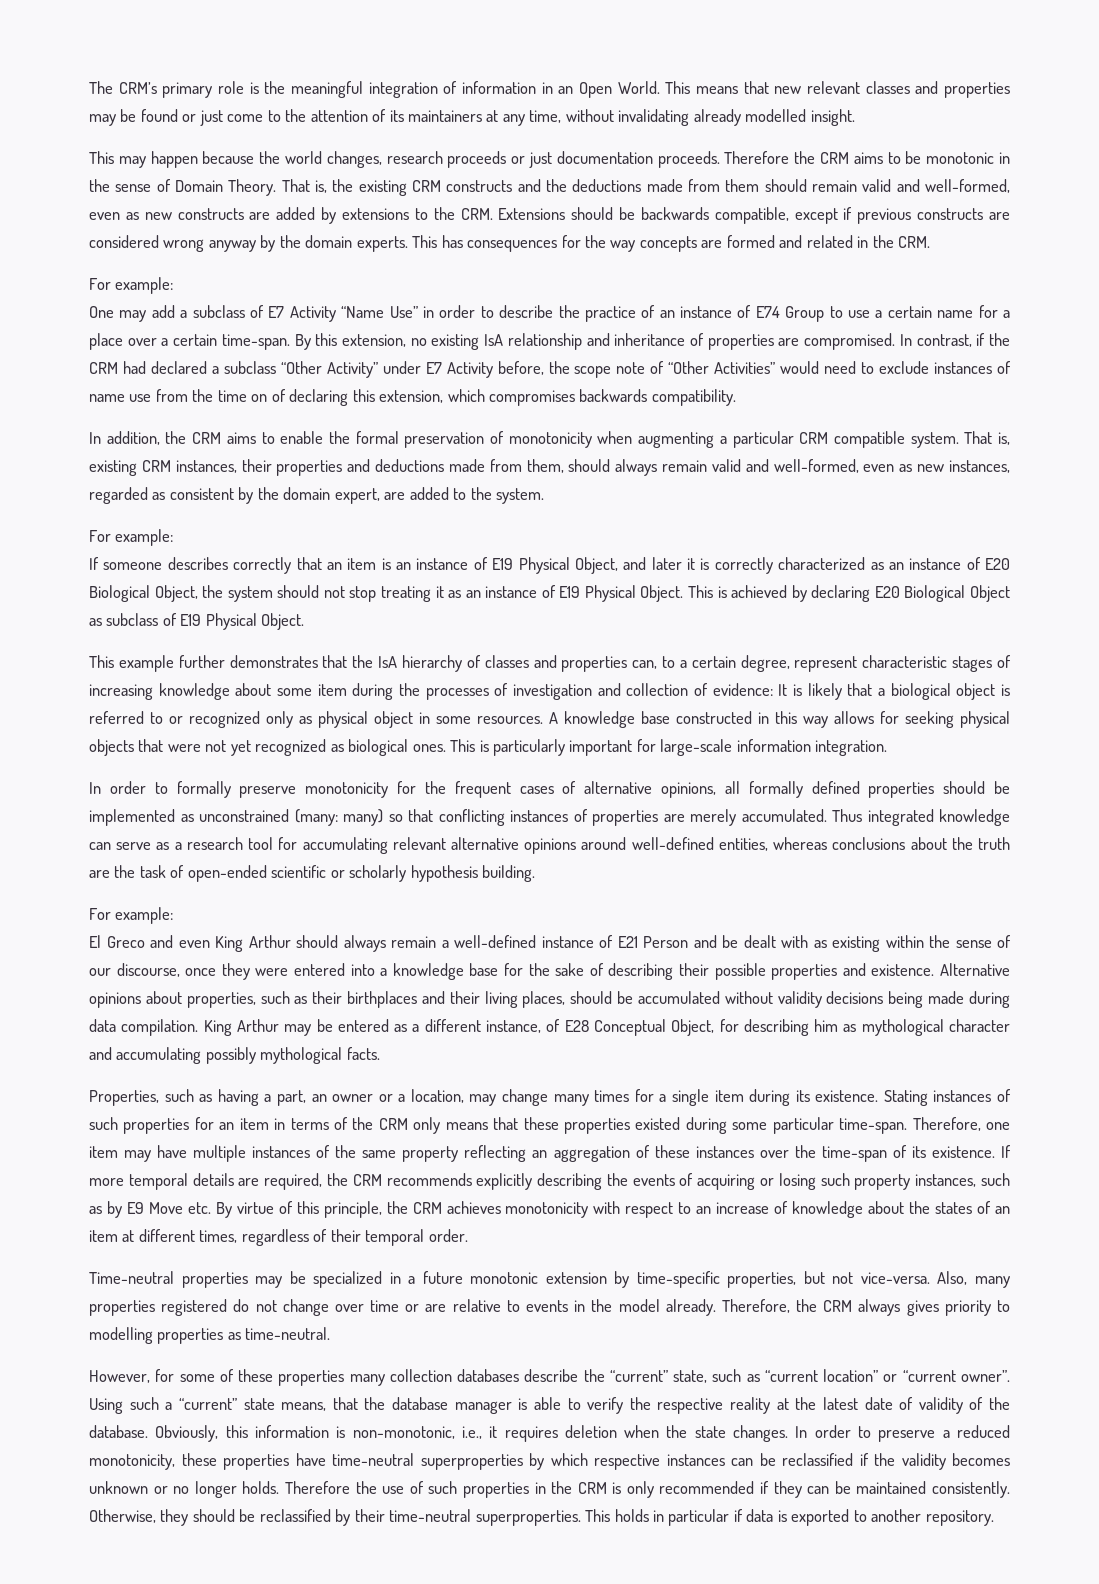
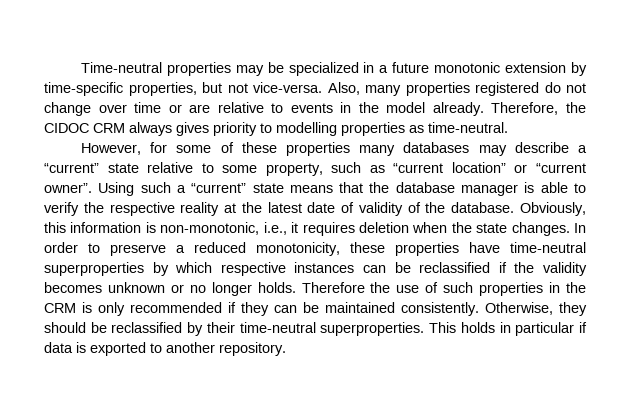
[89,81,1010,98] [89,109,855,126] [89,151,1010,168] [89,179,1011,196] [89,207,1011,224] [89,235,931,252] [89,277,174,294] [89,305,1011,322] [89,333,1010,350] [89,361,1012,378] [89,389,736,406] [89,431,1011,448] [89,459,1011,476] [89,487,545,504] [89,529,174,546] [89,557,1010,574] [89,585,1011,602] [89,613,305,630] [89,655,1012,672] [89,683,1010,700] [89,711,1010,728] [89,739,888,756] [89,781,1011,798] [89,809,1010,826] [89,837,1010,854] [89,865,536,882] [89,907,174,924] [89,935,1011,952] [89,963,1011,980] [89,991,1011,1008] [89,1019,1010,1036] [89,1047,380,1064] [89,1089,1012,1106] [89,1117,1011,1134] [89,1145,1011,1162] [89,1173,1010,1190] [89,1201,1011,1218] [89,1229,468,1246] The CRM’s primary role is the meaningful integration of information in an Open World. This means that new relevant classes and properties may be found or just come to the attention of its maintainers at any time, without invalidating already modelled insight. // This may happen because the world changes, research proceeds or just documentation proceeds. Therefore the CRM aims to be monotonic in the sense of Domain Theory. That is, the existing CRM constructs and the deductions made from them should remain valid and well-formed, even as new constructs are added by extensions to the CRM. Extensions should be backwards compatible, except if previous constructs are considered wrong anyway by the domain experts. This has consequences for the way concepts are formed and related in the CRM. // For example: // One may add a subclass of E7 Activity “Name Use” in order to describe the practice of an instance of E74 Group to use a certain name for a place over a certain time-span. By this extension, no existing IsA relationship and inheritance of properties are compromised. In contrast, if the CRM had declared a subclass “Other Activity” under E7 Activity before, the scope note of “Other Activities” would need to exclude instances of name use from the time on of declaring this extension, which compromises backwards compatibility. // In addition, the CRM aims to enable the formal preservation of monotonicity when augmenting a particular CRM compatible system. That is, existing CRM instances, their properties and deductions made from them, should always remain valid and well-formed, even as new instances, regarded as consistent by the domain expert, are added to the system. // For example: // If someone describes correctly that an item is an instance of E19 Physical Object, and later it is correctly characterized as an instance of E20 Biological Object, the system should not stop treating it as an instance of E19 Physical Object. This is achieved by declaring E20 Biological Object as subclass of E19 Physical Object. // This example further demonstrates that the IsA hierarchy of classes and properties can, to a certain degree, represent characteristic stages of increasing knowledge about some item during the processes of investigation and collection of evidence: It is likely that a biological object is referred to or recognized only as physical object in some resources. A knowledge base constructed in this way allows for seeking physical objects that were not yet recognized as biological ones. This is particularly important for large-scale information integration. // In order to formally preserve monotonicity for the frequent cases of alternative opinions, all formally defined properties should be implemented as unconstrained (many: many) so that conflicting instances of properties are merely accumulated. Thus integrated knowledge can serve as a research tool for accumulating relevant alternative opinions around well-defined entities, whereas conclusions about the truth are the task of open-ended scientific or scholarly hypothesis building. // For example: // El Greco and even King Arthur should always remain a well-defined instance of E21 Person and be dealt with as existing within the sense of our discourse, once they were entered into a knowledge base for the sake of describing their possible properties and existence. Alternative opinions about properties, such as their birthplaces and their living places, should be accumulated without validity decisions being made during data compilation. King Arthur may be entered as a different instance, of E28 Conceptual Object, for describing him as mythological character and accumulating possibly mythological facts. // Properties, such as having a part, an owner or a location, may change many times for a single item during its existence. Stating instances of such properties for an item in terms of the CRM only means that these properties existed during some particular time-span. Therefore, one item may have multiple instances of the same property reflecting an aggregation of these instances over the time-span of its existence. If more temporal details are required, the CRM recommends explicitly describing the events of acquiring or losing such property instances, such as by E9 Move etc. By virtue of this principle, the CRM achieves monotonicity with respect to an increase of knowledge about the states of an item at different times, regardless of their temporal order. // -> (80, 67) none
(818, 1305) none -> [44,123,89,133] CIDOC
[389,1369,708,1383] collection databases describe the “current” state, -> [403,142,588,156] [44,162,323,176] databases may describe a “current” state relative to some property,
[281,1402,327,1411] means, -> [289,185,333,193] means

